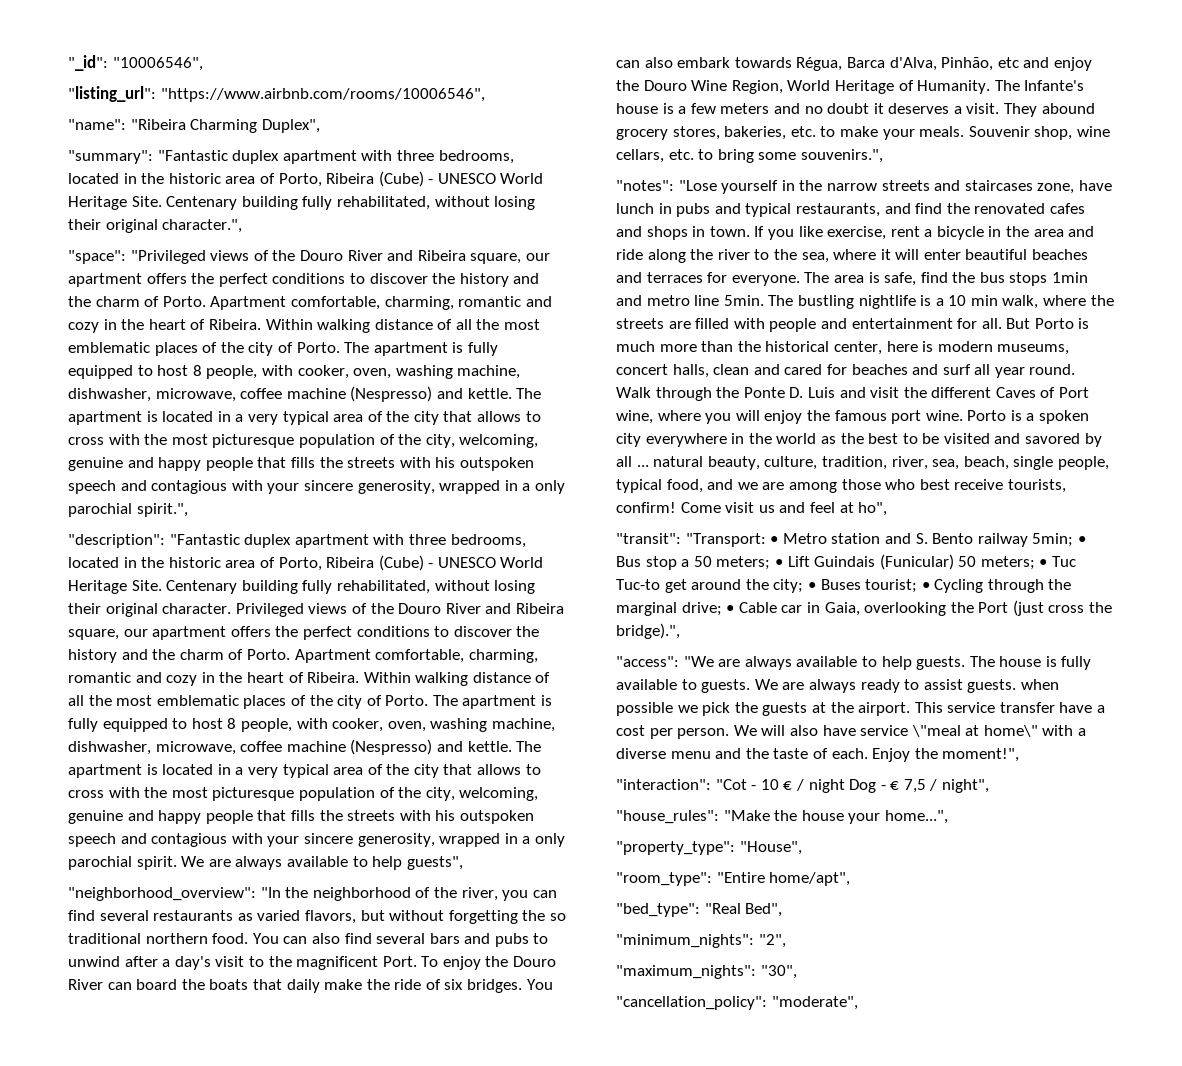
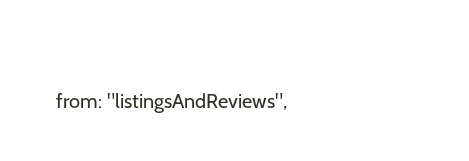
[68,55,203,71] [68,86,485,102] [68,119,320,133] [68,150,514,164] [68,171,544,187] [68,196,536,210] [68,219,243,233] [68,250,550,264] [68,273,540,287] [68,296,552,310] [68,319,541,333] [68,342,498,356] [68,365,521,379] [68,386,542,402] [68,411,541,425] [68,434,539,448] [68,457,534,471] [68,480,565,494] [68,503,188,517] [68,534,526,548] [68,555,544,571] [68,580,536,594] [68,603,564,617] [68,626,540,640] [68,649,538,663] [68,672,551,686] [68,695,553,709] [68,718,555,732] [68,739,542,755] [68,764,541,778] [68,787,539,801] [68,810,534,824] [68,833,565,847] [68,856,463,870] [68,887,557,901] [68,910,566,924] [68,933,549,947] [68,956,557,970] [68,979,553,993] [616,57,1092,71] [616,80,1085,94] [616,103,1095,117] [616,126,1110,140] [616,149,883,163] [616,180,1112,194] [616,203,1085,217] [616,226,1095,240] [616,249,1089,263] [616,272,1089,286] [616,295,1114,309] [616,318,1090,332] [616,341,1070,355] [616,364,1076,378] [616,387,1090,401] [616,410,1090,424] [616,433,1102,447] [616,456,1109,470] [616,479,1066,493] [616,502,888,516] [616,533,1086,547] [616,554,1077,570] [616,579,1072,593] [616,600,1113,616] [616,623,680,639] [616,656,1092,670] [616,679,1059,693] [616,702,1106,716] [616,725,1087,739] [616,748,1020,762] [616,779,990,793] [616,810,948,824] [616,841,802,855] [616,872,851,886] [616,903,783,917] [616,934,786,948] [616,965,797,979] [616,996,858,1010] "_id": "10006546", // "listing_url": "https://www.airbnb.com/rooms/10006546", // "name": "Ribeira Charming Duplex", // "summary": "Fantastic duplex apartment with three bedrooms, located in the historic area of Porto, Ribeira (Cube) - UNESCO World Heritage Site. Centenary building fully rehabilitated, without losing their original character.", // "space": "Privileged views of the Douro River and Ribeira square, our apartment offers the perfect conditions to discover the history and the charm of Porto. Apartment comfortable, charming, romantic and cozy in the heart of Ribeira. Within walking distance of all the most emblematic places of the city of Porto. The apartment is fully equipped to host 8 people, with cooker, oven, washing machine, dishwasher, microwave, coffee machine (Nespresso) and kettle. The apartment is located in a very typical area of the city that allows to cross with the most picturesque population of the city, welcoming, genuine and happy people that fills the streets with his outspoken speech and contagious with your sincere generosity, wrapped in a only parochial spirit.", // "description": "Fantastic duplex apartment with three bedrooms, located in the historic area of Porto, Ribeira (Cube) - UNESCO World Heritage Site. Centenary building fully rehabilitated, without losing their original character. Privileged views of the Douro River and Ribeira square, our apartment offers the perfect conditions to discover the history and the charm of Porto. Apartment comfortable, charming, romantic and cozy in the heart of Ribeira. Within walking distance of all the most emblematic places of the city of Porto. The apartment is fully equipped to host 8 people, with cooker, oven, washing machine, dishwasher, microwave, coffee machine (Nespresso) and kettle. The apartment is located in a very typical area of the city that allows to cross with the most picturesque population of the city, welcoming, genuine and happy people that fills the streets with his outspoken speech and contagious with your sincere generosity, wrapped in a only parochial spirit. We are always available to help guests", // "neighborhood_overview": "In the neighborhood of the river, you can find several restaurants as varied flavors, but without forgetting the so traditional northern food. You can also find several bars and pubs to unwind after a day's visit to the magnificent Port. To enjoy the Douro River can board the boats that daily make the ride of six bridges. You can also embark towards Régua, Barca d'Alva, Pinhão, etc and enjoy the Douro Wine Region, World Heritage of Humanity. The Infante's house is a few meters and no doubt it deserves a visit. They abound grocery stores, bakeries, etc. to make your meals. Souvenir shop, wine cellars, etc. to bring some souvenirs.", // "notes": "Lose yourself in the narrow streets and staircases zone, have lunch in pubs and typical restaurants, and find the renovated cafes and shops in town. If you like exercise, rent a bicycle in the area and ride along the river to the sea, where it will enter beautiful beaches and terraces for everyone. The area is safe, find the bus stops 1min and metro line 5min. The bustling nightlife is a 10 min walk, where the streets are filled with people and entertainment for all. But Porto is much more than the historical center, here is modern museums, concert halls, clean and cared for beaches and surf all year round. Walk through the Ponte D. Luis and visit the different Caves of Port wine, where you will enjoy the famous port wine. Porto is a spoken city everywhere in the world as the best to be visited and savored by all ... natural beauty, culture, tradition, river, sea, beach, single people, typical food, and we are among those who best receive tourists, confirm! Come visit us and feel at ho", // "transit": "Transport: • Metro station and S. Bento railway 5min; • Bus stop a 50 meters; • Lift Guindais (Funicular) 50 meters; • Tuc Tuc-to get around the city; • Buses tourist; • Cycling through the marginal drive; • Cable car in Gaia, overlooking the Port (just cross the bridge).", // "access": "We are always available to help guests. The house is fully available to guests. We are always ready to assist guests. when possible we pick the guests at the airport. This service transfer have a cost per person. We will also have service \"meal at home\" with a diverse menu and the taste of each. Enjoy the moment!", // "interaction": "Cot - 10 € / night Dog - € 7,5 / night", // "house_rules": "Make the house your home...", // "property_type": "House", // "room_type": "Entire home/apt", // "bed_type": "Real Bed", // "minimum_nights": "2", // "maximum_nights": "30", // "cancellation_policy": "moderate", -> [56,93,288,113] from: "listingsAndReviews",

